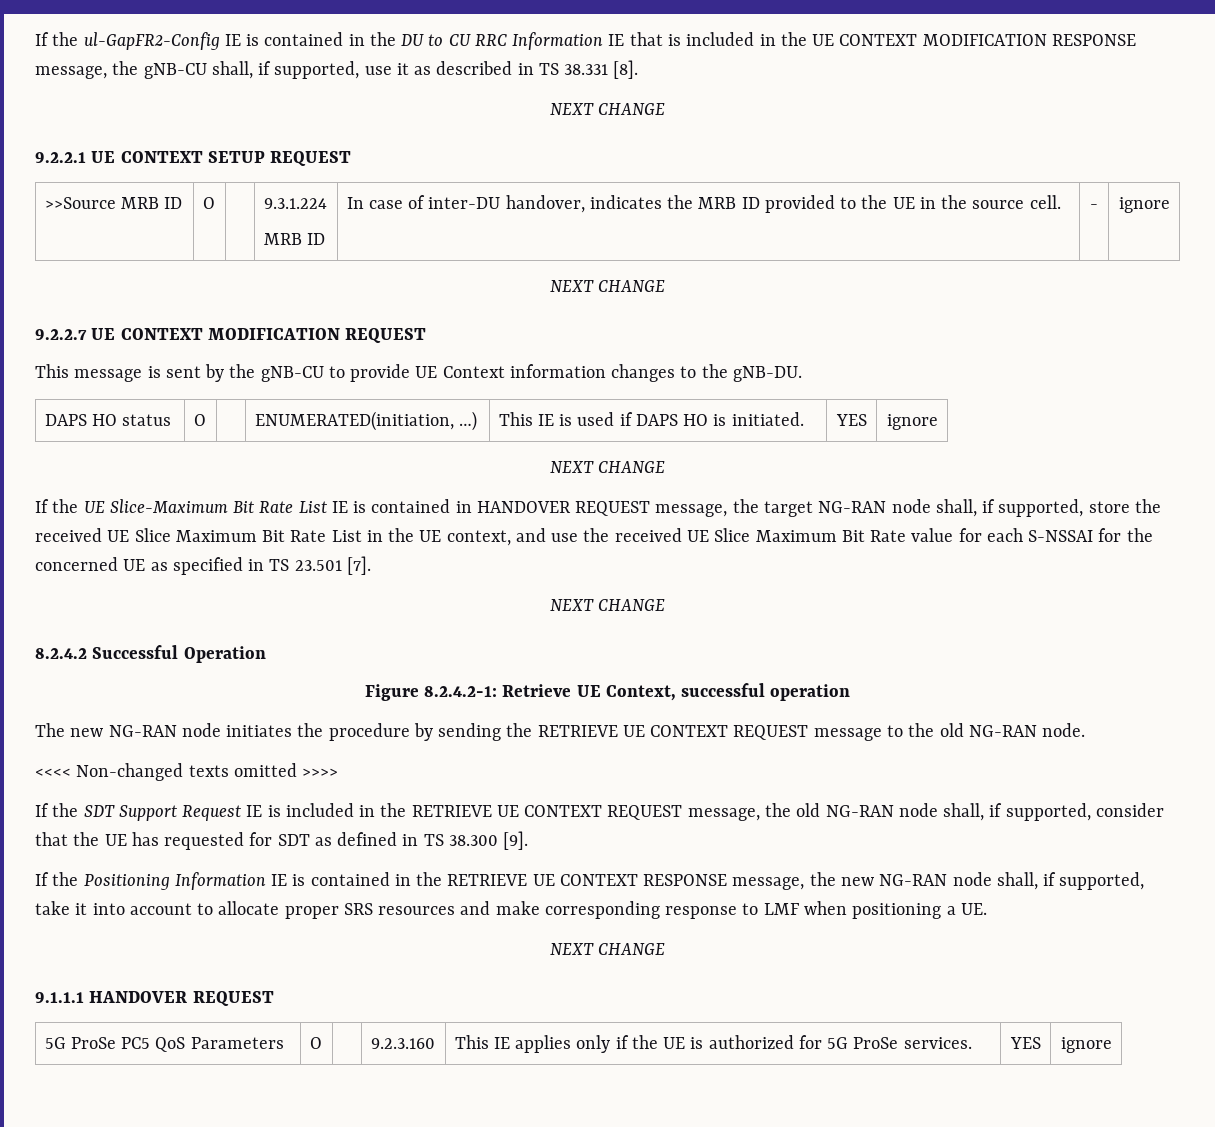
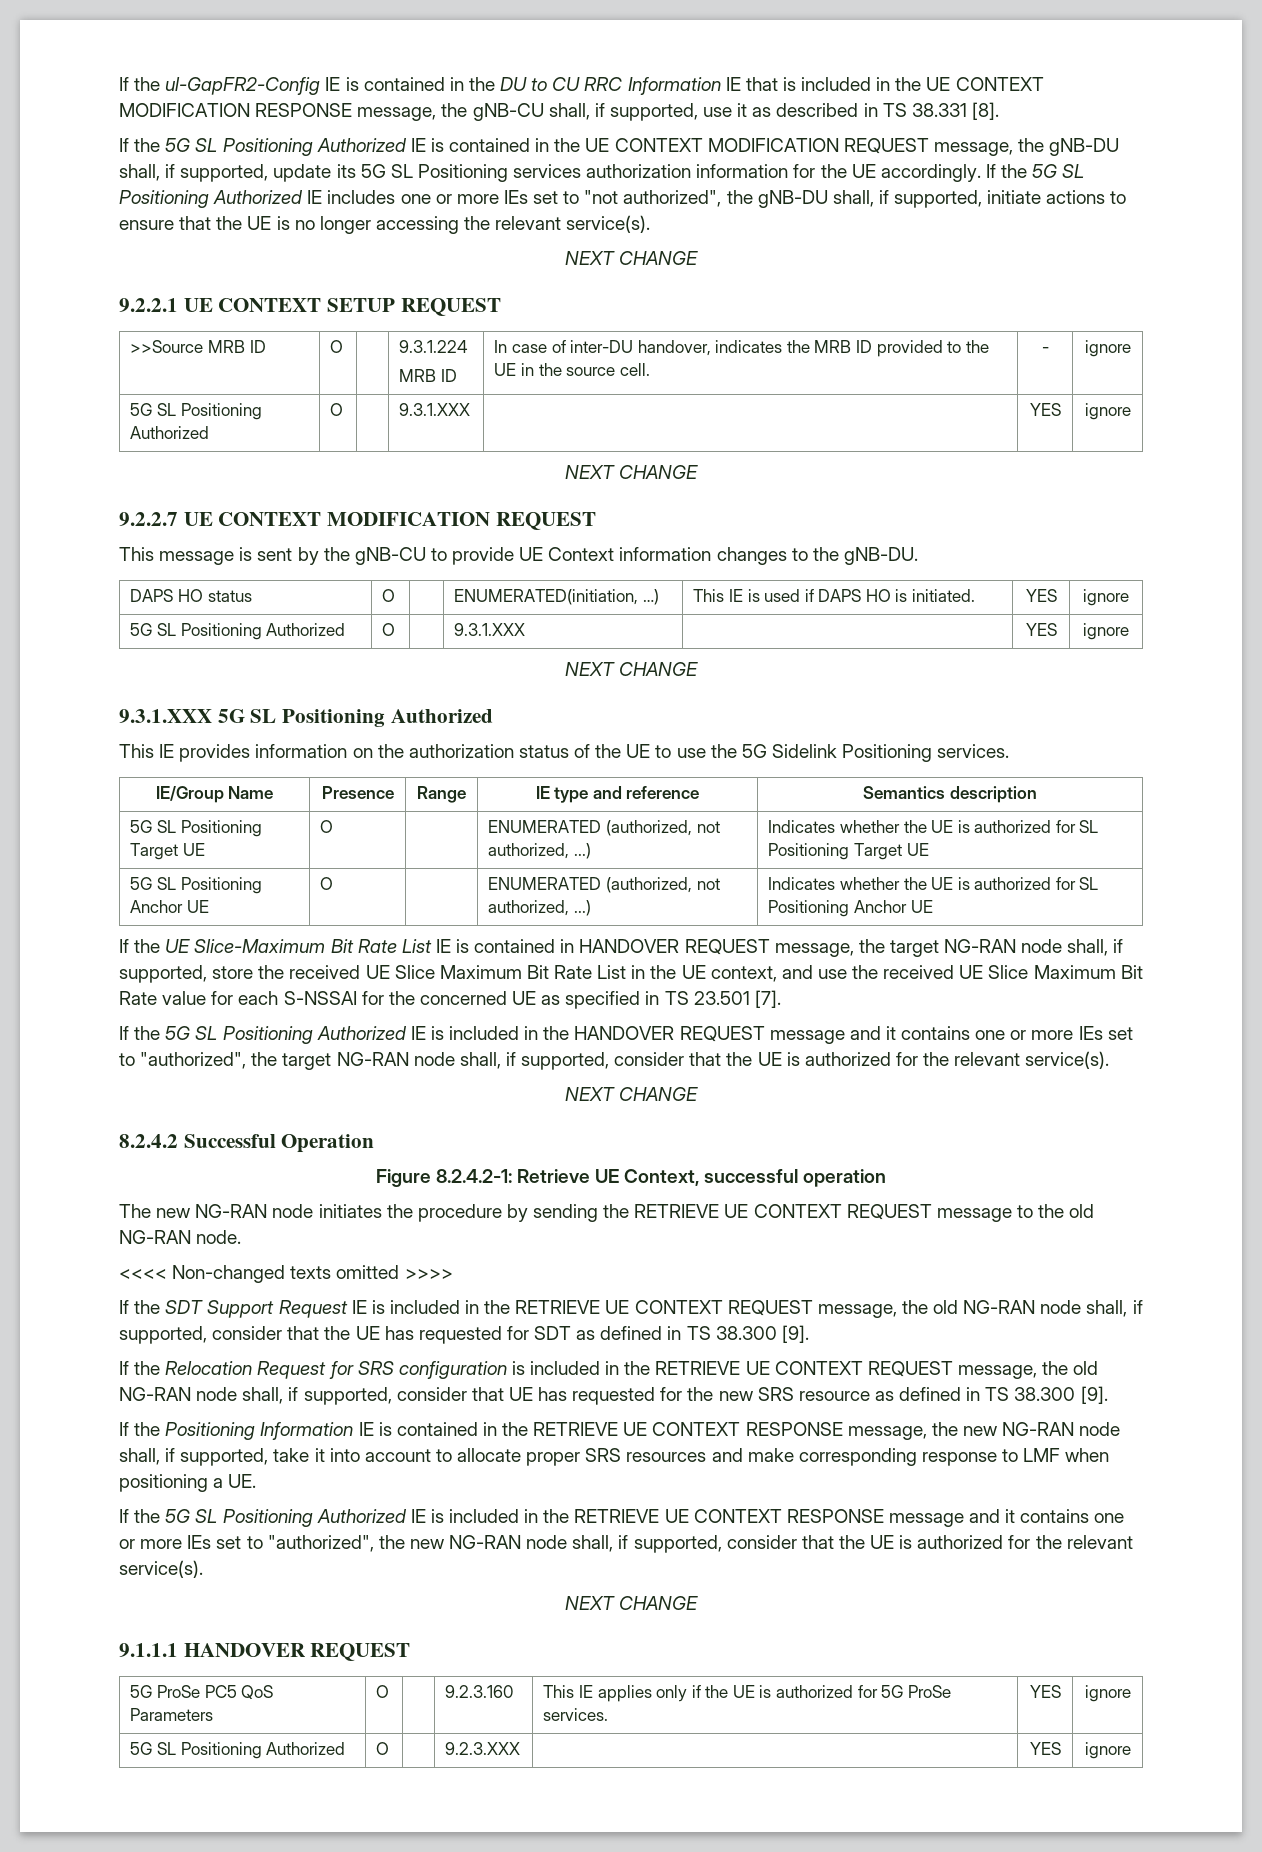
(639, 69) none -> [119,138,1120,156] [119,164,1085,182] [119,190,1127,208] [119,215,651,234] // If the 5G SL Positioning Authorized IE is contained in the UE CONTEXT MODIFICATION REQUEST message, the gNB-DU shall, if supported, update its 5G SL Positioning services authorization information for the UE accordingly. If the 5G SL Positioning Authorized IE includes one or more IEs set to "not authorized", the gNB-DU shall, if supported, initiate actions to ensure that the UE is no longer accessing the relevant service(s).
(1170, 205) none -> [130,403,262,420] [130,426,210,439] [330,403,344,416] [399,403,471,416] [1029,403,1061,416] [1084,403,1131,420] // 5G SL Positioning Authorized | O | | 9.3.1.XXX | | YES | ignore
[549,461,666,473] // NEXT CHANGE -> [130,623,346,640] [382,623,396,636] [454,623,526,636] [1025,623,1057,636] [1083,623,1129,640] [564,662,699,676] [119,709,493,727] [119,744,1010,762] [155,786,274,803] [321,786,394,799] [417,786,466,803] [535,786,700,803] [863,786,1037,803] [130,820,262,837] [130,843,205,860] [320,820,334,833] [488,820,720,836] [488,843,591,859] [768,820,1099,833] [768,843,929,860] [130,877,262,894] [130,900,209,913] [320,877,334,890] [488,877,720,893] [488,900,591,916] [768,877,1099,890] [768,900,933,917] // 5G SL Positioning Authorized | O | | 9.3.1.XXX | | YES | ignore // NEXT CHANGE // 9.3.1.XXX 5G SL Positioning Authorized // This IE provides information on the authorization status of the UE to use the 5G Sidelink Positioning services. // IE/Group Name | Presence | Range | IE type and reference | Semantics description // 5G SL Positioning Target UE | O | | ENUMERATED (authorized, not authorized, ...) | Indicates whether the UE is authorized for SL Positioning Target UE // 5G SL Positioning Anchor UE | O | | ENUMERATED (authorized, not authorized, ...) | Indicates whether the UE is authorized for SL Positioning Anchor UE
(371, 565) none -> [119,1026,1133,1044] [119,1051,1110,1070] // If the 5G SL Positioning Authorized IE is included in the HANDOVER REQUEST message and it contains one or more IEs set to "authorized", the target NG-RAN node shall, if supported, consider that the UE is authorized for the relevant service(s).
(529, 840) none -> [119,1361,1099,1379] [119,1386,1108,1405] // If the Relocation Request for SRS configuration is included in the RETRIEVE UE CONTEXT REQUEST message, the old NG-RAN node shall, if supported, consider that UE has requested for the new SRS resource as defined in TS 38.300 [9].
(987, 909) none -> [119,1509,1125,1527] [119,1535,1133,1553] [119,1560,203,1578] // If the 5G SL Positioning Authorized IE is included in the RETRIEVE UE CONTEXT RESPONSE message and it contains one or more IEs set to "authorized", the new NG-RAN node shall, if supported, consider that the UE is authorized for the relevant service(s).
(1112, 1045) none -> [130,1742,346,1759] [376,1742,390,1755] [445,1742,521,1755] [1029,1742,1061,1755] [1084,1742,1131,1759] // 5G SL Positioning Authorized | O | | 9.2.3.XXX | | YES | ignore

